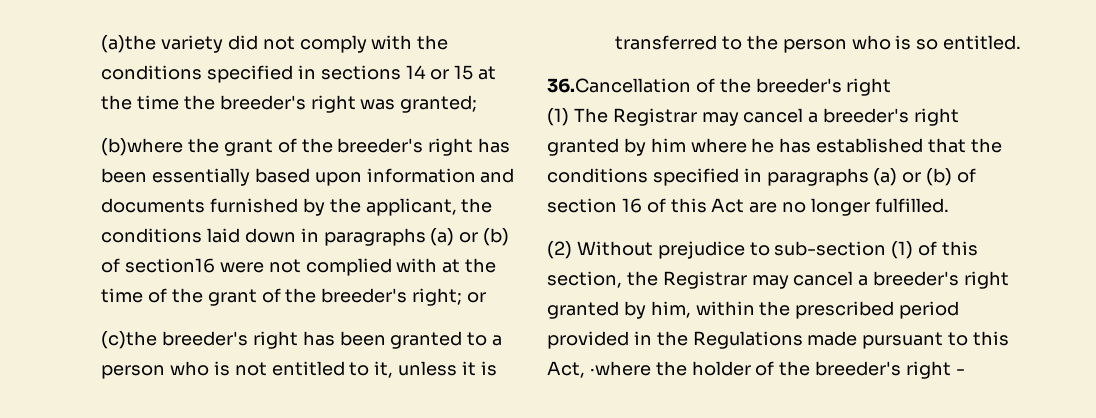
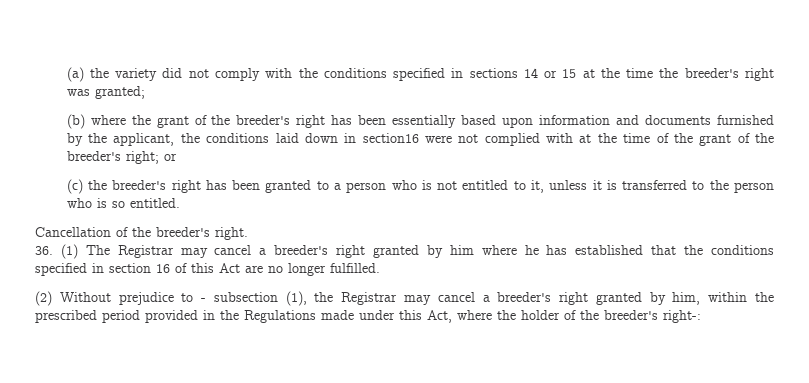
[101,35,157,53] (a)the -> [66,67,109,82] (a) the
[101,138,184,156] (b)where -> [66,114,126,129] (b) where
[323,228,510,246] [101,258,121,273] paragraphs (a) or (b) of -> (357, 138) none
[101,331,158,349] (c)the -> [66,179,107,194] (c) the
[547,78,892,96] 36.Cancellation of the breeder's right // -> [35,227,248,240] [35,246,53,255] Cancellation of the breeder's right. // 36.
[766,168,977,186] paragraphs (a) or (b) of -> (104, 268) none
[774,241,979,259] [547,271,622,288] sub-section (1) of this section, -> [201,291,307,306] - subsection (1),
[862,332,969,349] pursuant to -> [359,310,395,320] under
[589,361,651,376] ·where -> [457,310,492,320] where
[906,361,965,379] right - -> [663,310,701,323] right-:

